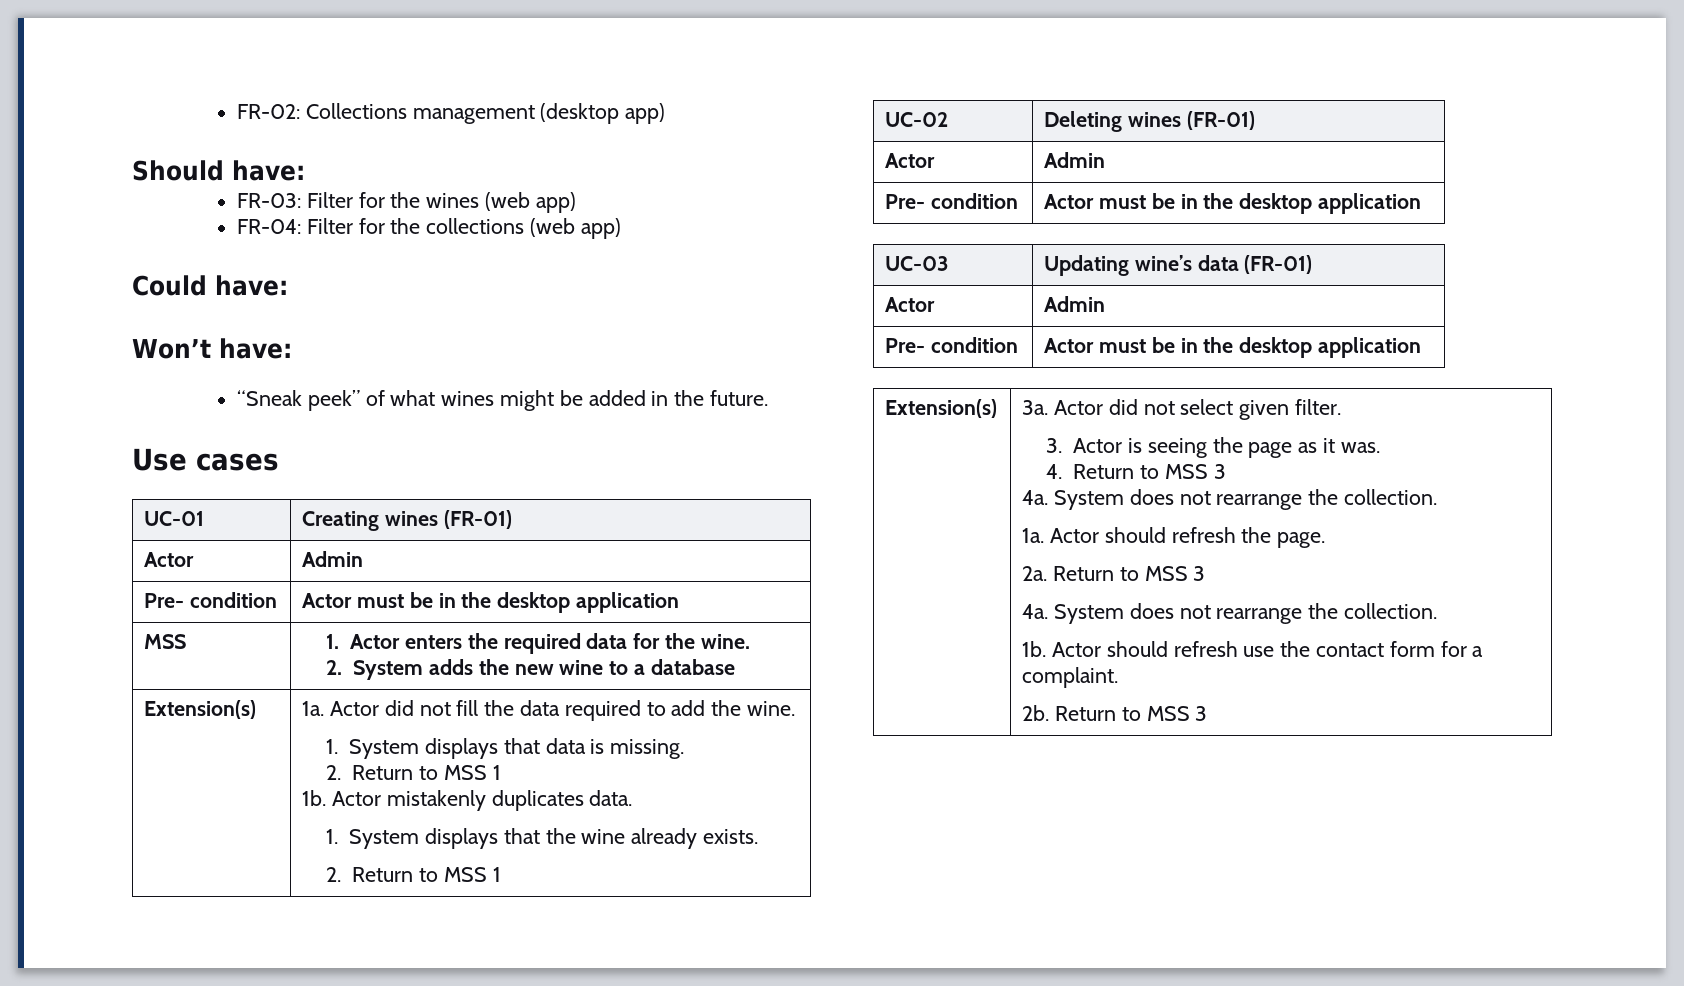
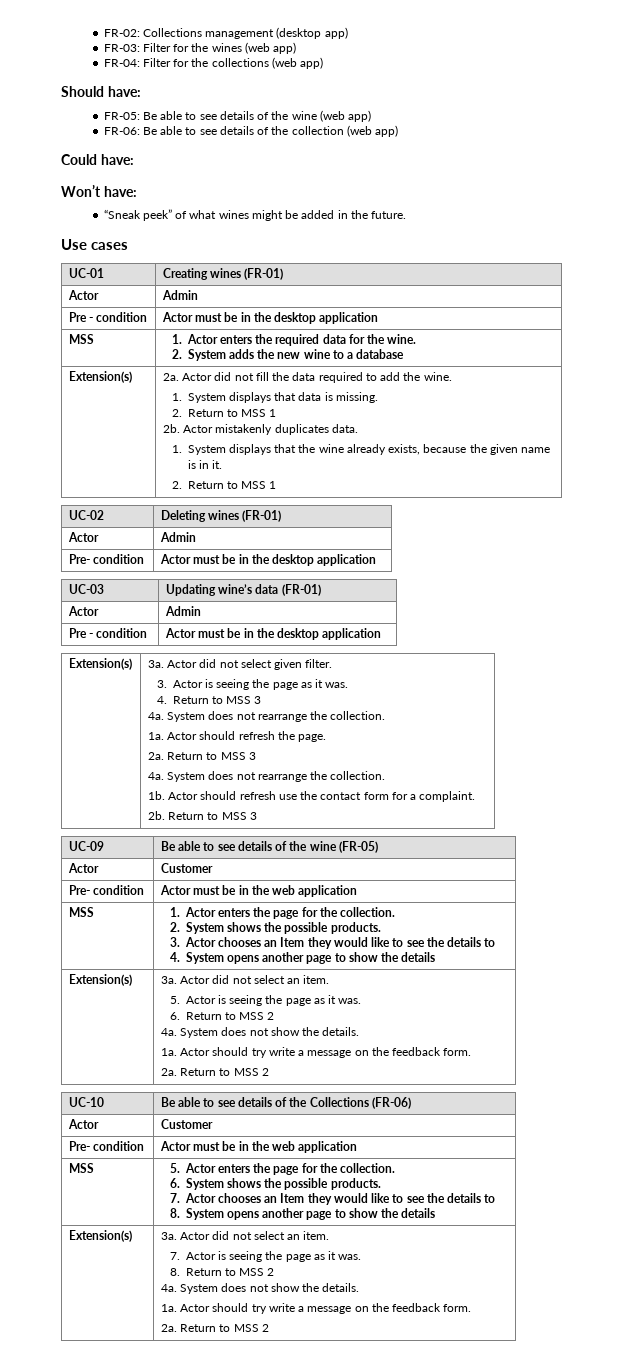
[132,160,305,181] // Should have: -> (348, 33) none
(621, 228) none -> [61,86,141,97] [103,110,372,122] [103,125,399,137] // Should have: // FR-05: Be able to see details of the wine (web app) // FR-06: Be able to see details of the collection (web app)
[144,593,185,608] Pre- -> [68,312,94,322] Pre -
[302,701,325,716] 1a. -> [162,373,179,381] 2a.
[302,790,327,806] 1b. -> [162,424,180,433] 2b.
[703,829,759,844] exists. -> [388,444,551,455] [187,460,223,469] exists, because the given name is in it.
[885,338,926,353] Pre- -> [68,628,94,638] Pre -
(1208, 713) none -> [68,841,104,851] [160,841,378,853] [67,863,99,873] [160,863,213,873] [68,885,145,895] [159,885,358,897] [68,907,94,917] [169,907,396,919] [169,922,381,934] [169,937,496,949] [169,952,436,964] [68,974,132,986] [160,975,330,984] [169,995,362,1006] [169,1012,275,1020] [160,1027,360,1038] [160,1047,472,1058] [160,1068,269,1076] [68,1097,104,1107] [160,1097,411,1109] [67,1119,99,1129] [160,1119,213,1129] [68,1141,145,1151] [159,1141,358,1153] [68,1163,94,1173] [169,1163,396,1175] [169,1178,381,1190] [169,1193,496,1205] [169,1208,436,1220] [68,1230,132,1242] [160,1231,330,1240] [169,1251,362,1262] [169,1268,275,1276] [160,1283,360,1294] [160,1303,472,1314] [160,1324,269,1332] // UC-09 | Be able to see details of the wine (FR-05) // Actor | Customer // Pre- condition | Actor must be in the web application // MSS | 1. Actor enters the page for the collection. // 2. System shows the possible products. // 3. Actor chooses an Item they would like to see the details to // 4. System opens another page to show the details // Extension(s) | 3a. Actor did not select an item. // 5. Actor is seeing the page as it was. // 6. Return to MSS 2 // 4a. System does not show the details. // 1a. Actor should try write a message on the feedback form. // 2a. Return to MSS 2 // UC-10 | Be able to see details of the Collections (FR-06) // Actor | Customer // Pre- condition | Actor must be in the web application // MSS | 5. Actor enters the page for the collection. // 6. System shows the possible products. // 7. Actor chooses an Item they would like to see the details to // 8. System opens another page to show the details // Extension(s) | 3a. Actor did not select an item. // 7. Actor is seeing the page as it was. // 8. Return to MSS 2 // 4a. System does not show the details. // 1a. Actor should try write a message on the feedback form. // 2a. Return to MSS 2

